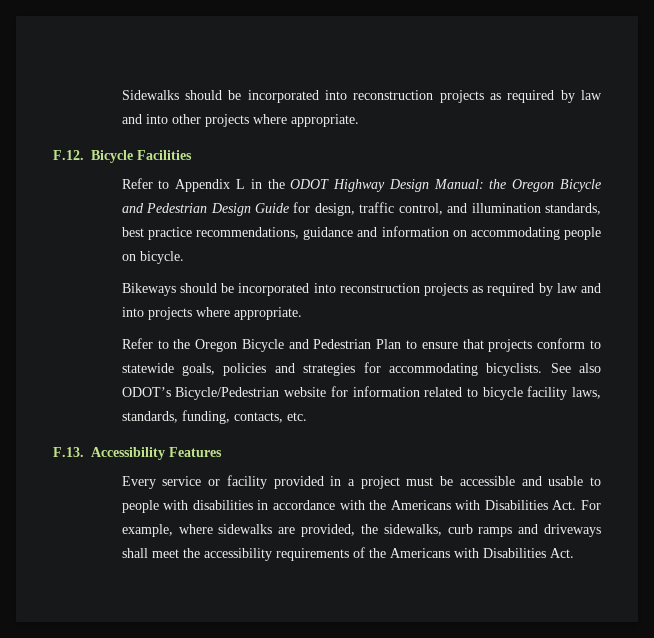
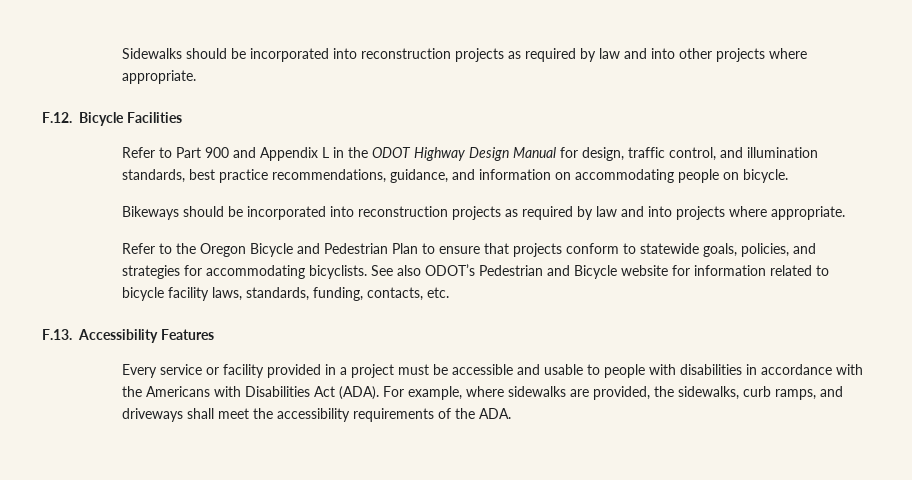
(170, 184) none -> [175,147,256,158] Part 900 and
[433,179,601,192] [121,203,289,216] Manual: the Oregon Bicycle and Pedestrian Design Guide -> [512,147,556,158] Manual
[303,227,354,240] guidance -> [389,169,448,183] guidance,
[223,363,267,376] policies -> [740,243,789,257] policies,
[175,387,280,400] Bicycle/Pedestrian -> [478,265,617,279] Pedestrian and Bicycle
[552,500,577,510] Act. -> [313,386,379,400] Act (ADA).
[478,527,513,537] ramps -> [774,389,816,400] ramps,
[389,548,574,558] Americans with Disabilities Act. -> [478,408,511,419] ADA.

